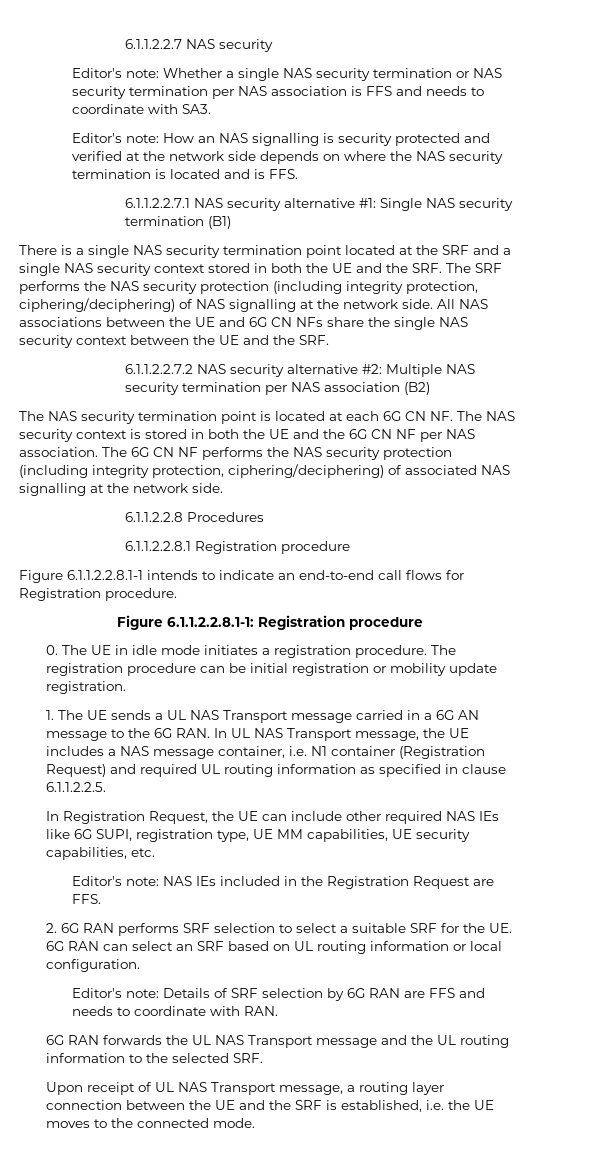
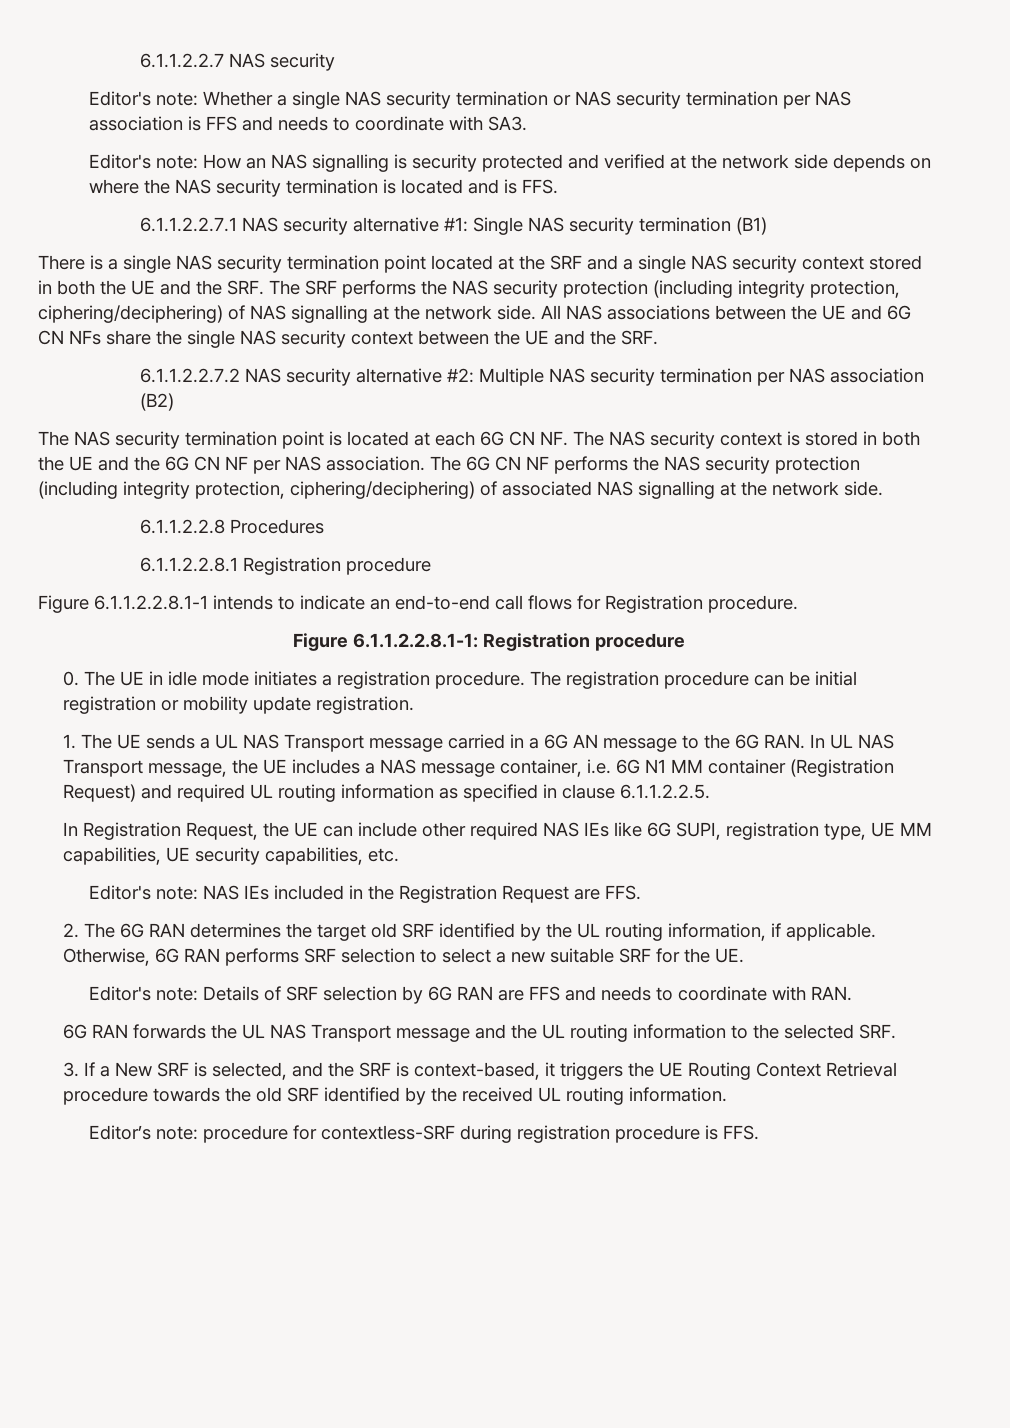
[310,746,327,756] N1 -> [616,759,704,774] 6G N1 MM
(57, 928) none -> [84,923,877,941] [63,948,151,966] The 6G RAN determines the target old SRF identified by the UL routing information, if applicable. Otherwise,
(348, 929) none -> [511,952,546,963] new
[45,941,502,954] [45,959,140,972] 6G RAN can select an SRF based on UL routing information or local configuration. -> (745, 955) none
[45,1082,444,1095] [45,1100,494,1112] [45,1118,255,1128] Upon receipt of UL NAS Transport message, a routing layer connection between the UE and the SRF is established, i.e. the UE moves to the connected mode. -> [63,1062,898,1080] [63,1087,728,1105] [88,1125,759,1143] 3. If a New SRF is selected, and the SRF is context-based, it triggers the UE Routing Context Retrieval procedure towards the old SRF identified by the received UL routing information. // Editor’s note: procedure for contextless-SRF during registration procedure is FFS.

